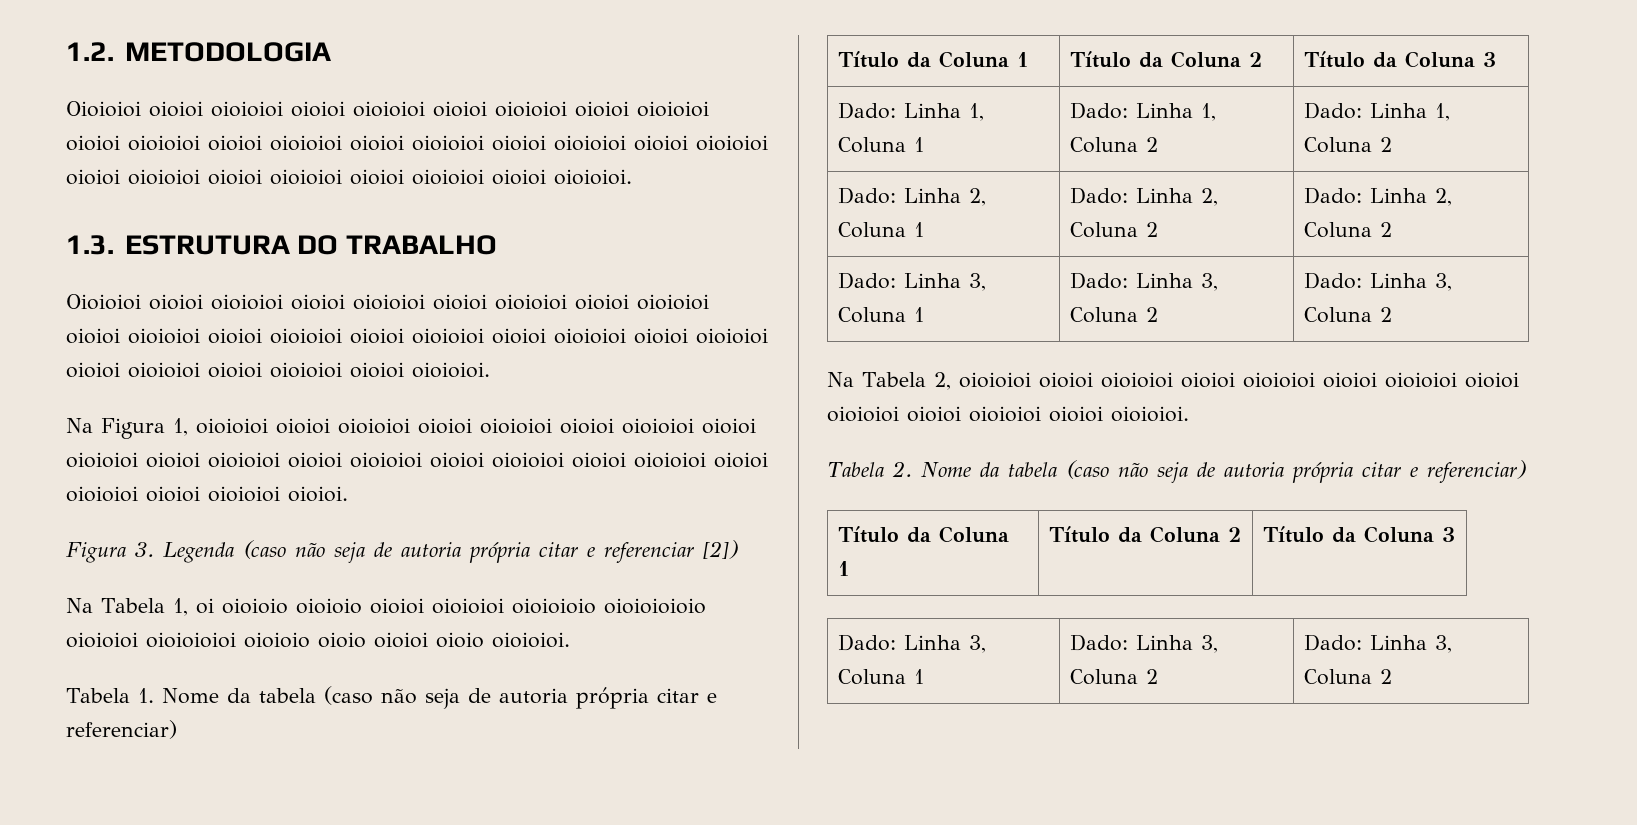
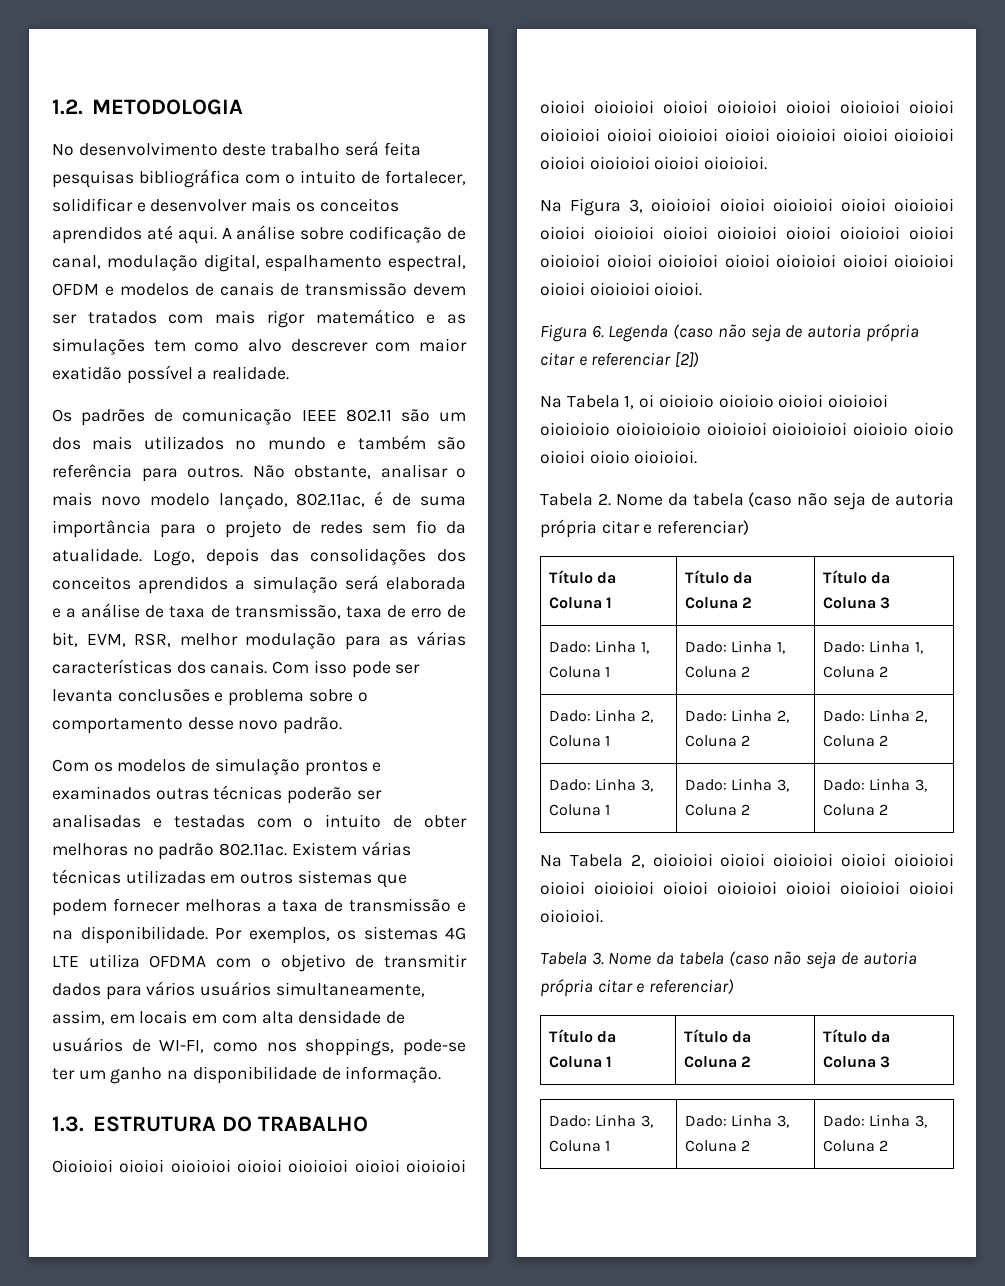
[66,101,709,117] [66,135,768,151] [66,169,632,185] Oioioioi oioioi oioioioi oioioi oioioioi oioioi oioioioi oioioi oioioioi oioioi oioioioi oioioi oioioioi oioioi oioioioi oioioi oioioioi oioioi oioioioi oioioi oioioioi oioioi oioioioi oioioi oioioioi oioioi oioioioi. -> [52,141,421,156] [52,169,466,188] [52,198,399,212] [52,225,466,244] [52,254,466,272] [52,282,466,296] [52,309,467,328] [52,338,467,355] [52,365,290,384] [52,408,467,426] [52,435,467,450] [52,464,466,482] [52,491,466,509] [52,520,466,538] [52,548,466,566] [52,575,466,594] [52,603,467,619] [52,631,466,650] [52,659,421,678] [52,689,368,706] [52,717,343,734] [52,758,382,776] [52,785,382,804] [52,814,467,828] [52,841,411,860] [52,869,407,888] [52,898,466,916] [52,926,466,944] [52,954,468,972] [52,981,425,1000] [52,1010,406,1025] [52,1037,466,1056] [52,1066,442,1084] No desenvolvimento deste trabalho será feita pesquisas bibliográfica com o intuito de fortalecer, solidificar e desenvolver mais os conceitos aprendidos até aqui. A análise sobre codificação de canal, modulação digital, espalhamento espectral, OFDM e modelos de canais de transmissão devem ser tratados com mais rigor matemático e as simulações tem como alvo descrever com maior exatidão possível a realidade. // Os padrões de comunicação IEEE 802.11 são um dos mais utilizados no mundo e também são referência para outros. Não obstante, analisar o mais novo modelo lançado, 802.11ac, é de suma importância para o projeto de redes sem fio da atualidade. Logo, depois das consolidações dos conceitos aprendidos a simulação será elaborada e a análise de taxa de transmissão, taxa de erro de bit, EVM, RSR, melhor modulação para as várias características dos canais. Com isso pode ser levanta conclusões e problema sobre o comportamento desse novo padrão. // Com os modelos de simulação prontos e examinados outras técnicas poderão ser analisadas e testadas com o intuito de obter melhoras no padrão 802.11ac. Existem várias técnicas utilizadas em outros sistemas que podem fornecer melhoras a taxa de transmissão e na disponibilidade. Por exemplos, os sistemas 4G LTE utiliza OFDMA com o objetivo de transmitir dados para vários usuários simultaneamente, assim, em locais em com alta densidade de usuários de WI-FI, como nos shoppings, pode-se ter um ganho na disponibilidade de informação.
[173,418,188,436] 1, -> [629,199,644,213] 3,
[135,542,154,557] 3. -> [591,325,604,338] 6.
[137,688,154,703] 1. -> [597,493,611,506] 2.
[891,461,912,477] 2. -> [591,952,604,965] 3.

